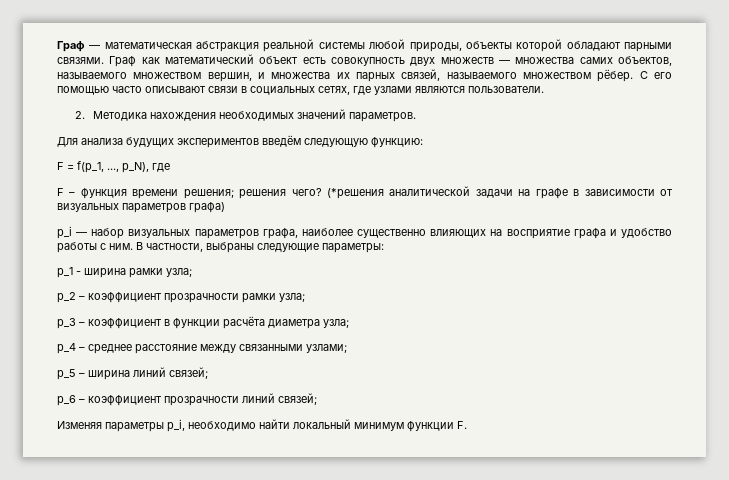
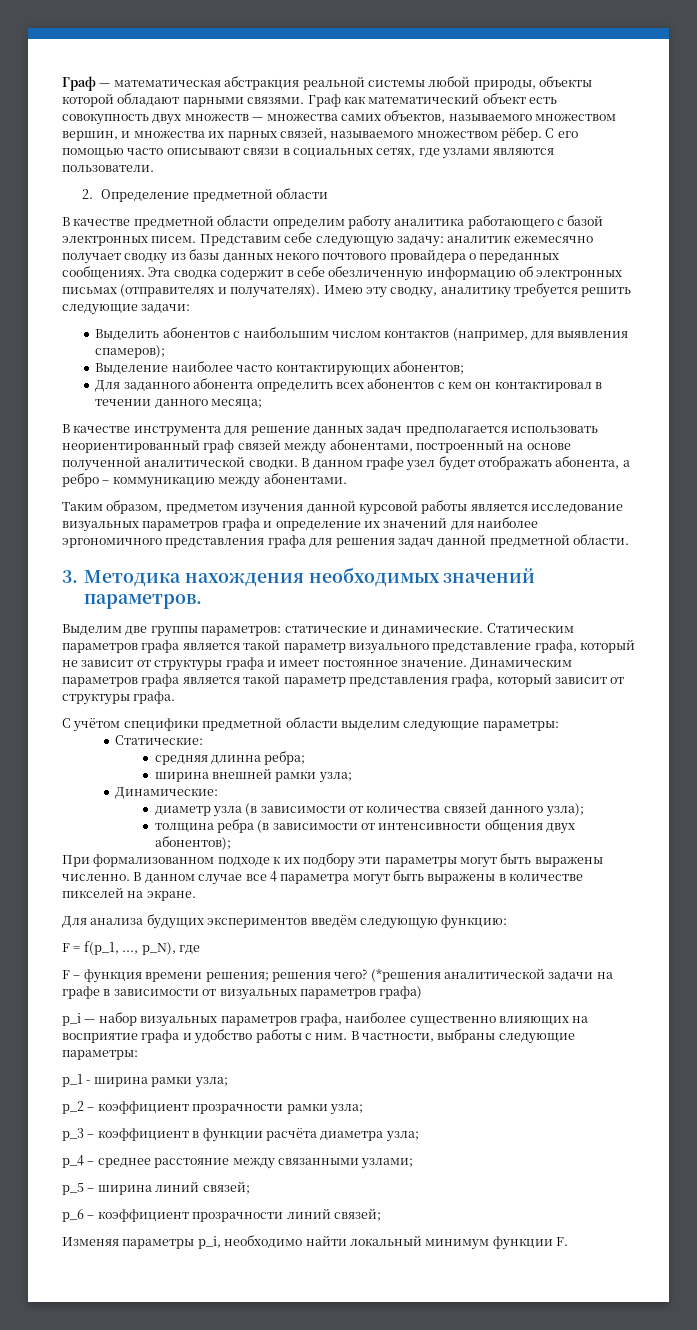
(85, 115) none -> [101,188,329,202] [62,215,604,230] [62,232,593,247] [62,249,560,264] [62,266,623,281] [62,283,632,298] [62,304,191,315] [95,327,629,341] [95,345,166,358] [95,361,464,376] [95,378,603,392] [95,399,263,409] [62,424,598,437] [62,439,571,454] [62,456,630,471] [62,473,347,488] [62,500,623,515] [62,517,538,532] [62,534,629,548] [62,570,78,583] Определение предметной области // В качестве предметной области определим работу аналитика работающего с базой электронных писем. Представим себе следующую задачу: аналитик ежемесячно получает сводку из базы данных некого почтового провайдера о переданных сообщениях. Эта сводка содержит в себе обезличенную информацию об электронных письмах (отправителях и получателях). Имею эту сводку, аналитику требуется решить следующие задачи: // Выделить абонентов с наибольшим числом контактов (например, для выявления спамеров); // Выделение наиболее часто контактирующих абонентов; // Для заданного абонента определить всех абонентов с кем он контактировал в течении данного месяца; // В качестве инструмента для решение данных задач предполагается использовать неориентированный граф связей между абонентами, построенный на основе полученной аналитической сводки. В данном графе узел будет отображать абонента, а ребро – коммуникацию между абонентами. // Таким образом, предметом изучения данной курсовой работы является исследование визуальных параметров графа и определение их значений для наиболее эргономичного представления графа для решения задач данной предметной области. // 3.
(416, 117) none -> [62,623,574,637] [62,639,635,654] [62,657,573,671] [62,673,625,687] [62,691,176,705] [62,717,559,732] [115,735,204,745] [154,751,306,765] [154,768,352,783] [115,787,219,799] [154,802,584,817] [154,819,576,834] [154,836,231,850] [62,853,603,868] [62,870,584,885] [62,887,196,901] // Выделим две группы параметров: статические и динамические. Статическим параметров графа является такой параметр визуального представление графа, который не зависит от структуры графа и имеет постоянное значение. Динамическим параметров графа является такой параметр представления графа, который зависит от структуры графа. // С учётом специфики предметной области выделим следующие параметры: // Статические: // средняя длинна ребра; // ширина внешней рамки узла; // Динамические: // диаметр узла (в зависимости от количества связей данного узла); // толщина ребра (в зависимости от интенсивности общения двух абонентов); // При формализованном подходе к их подбору эти параметры могут быть выражены численно. В данном случае все 4 параметра могут быть выражены в количестве пикселей на экране.

